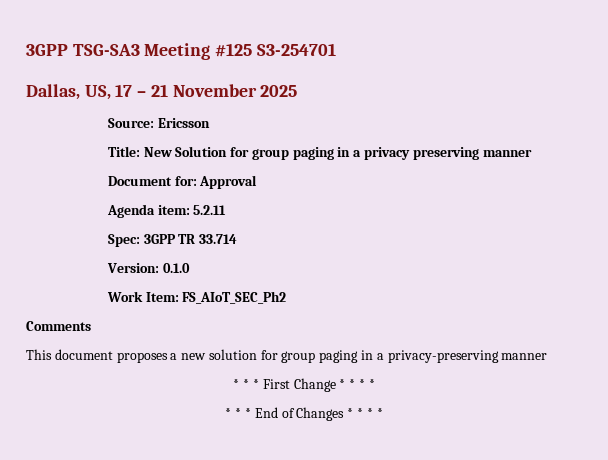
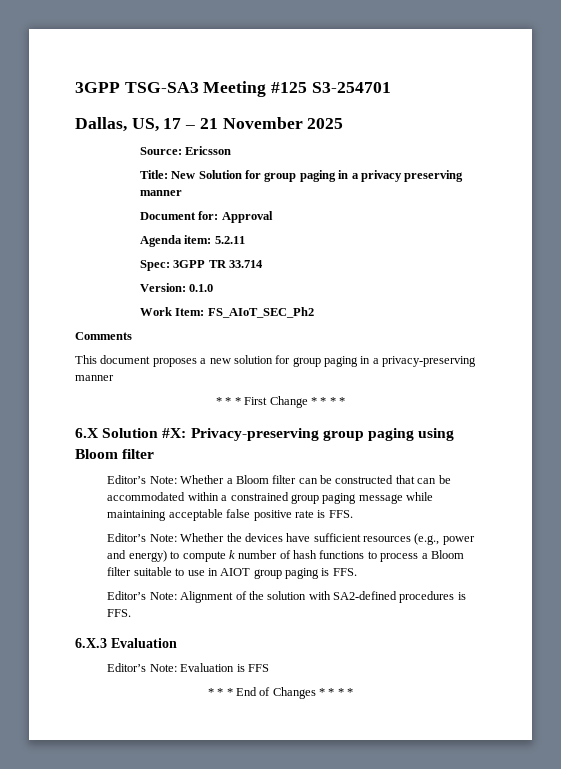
(375, 384) none -> [75,428,455,441] [75,449,155,459] [107,475,451,484] [107,492,434,504] [107,509,353,521] [107,533,475,545] [107,550,464,562] [107,567,357,579] [107,591,466,603] [107,609,132,617] [75,638,177,648] [107,663,269,672] // 6.X Solution #X: Privacy-preserving group paging using Bloom filter // Editor’s Note: Whether a Bloom filter can be constructed that can be accommodated within a constrained group paging message while maintaining acceptable false positive rate is FFS. // Editor’s Note: Whether the devices have sufficient resources (e.g., power and energy) to compute k number of hash functions to process a Bloom filter suitable to use in AIOT group paging is FFS. // Editor’s Note: Alignment of the solution with SA2-defined procedures is FFS. // 6.X.3 Evaluation // Editor’s Note: Evaluation is FFS

